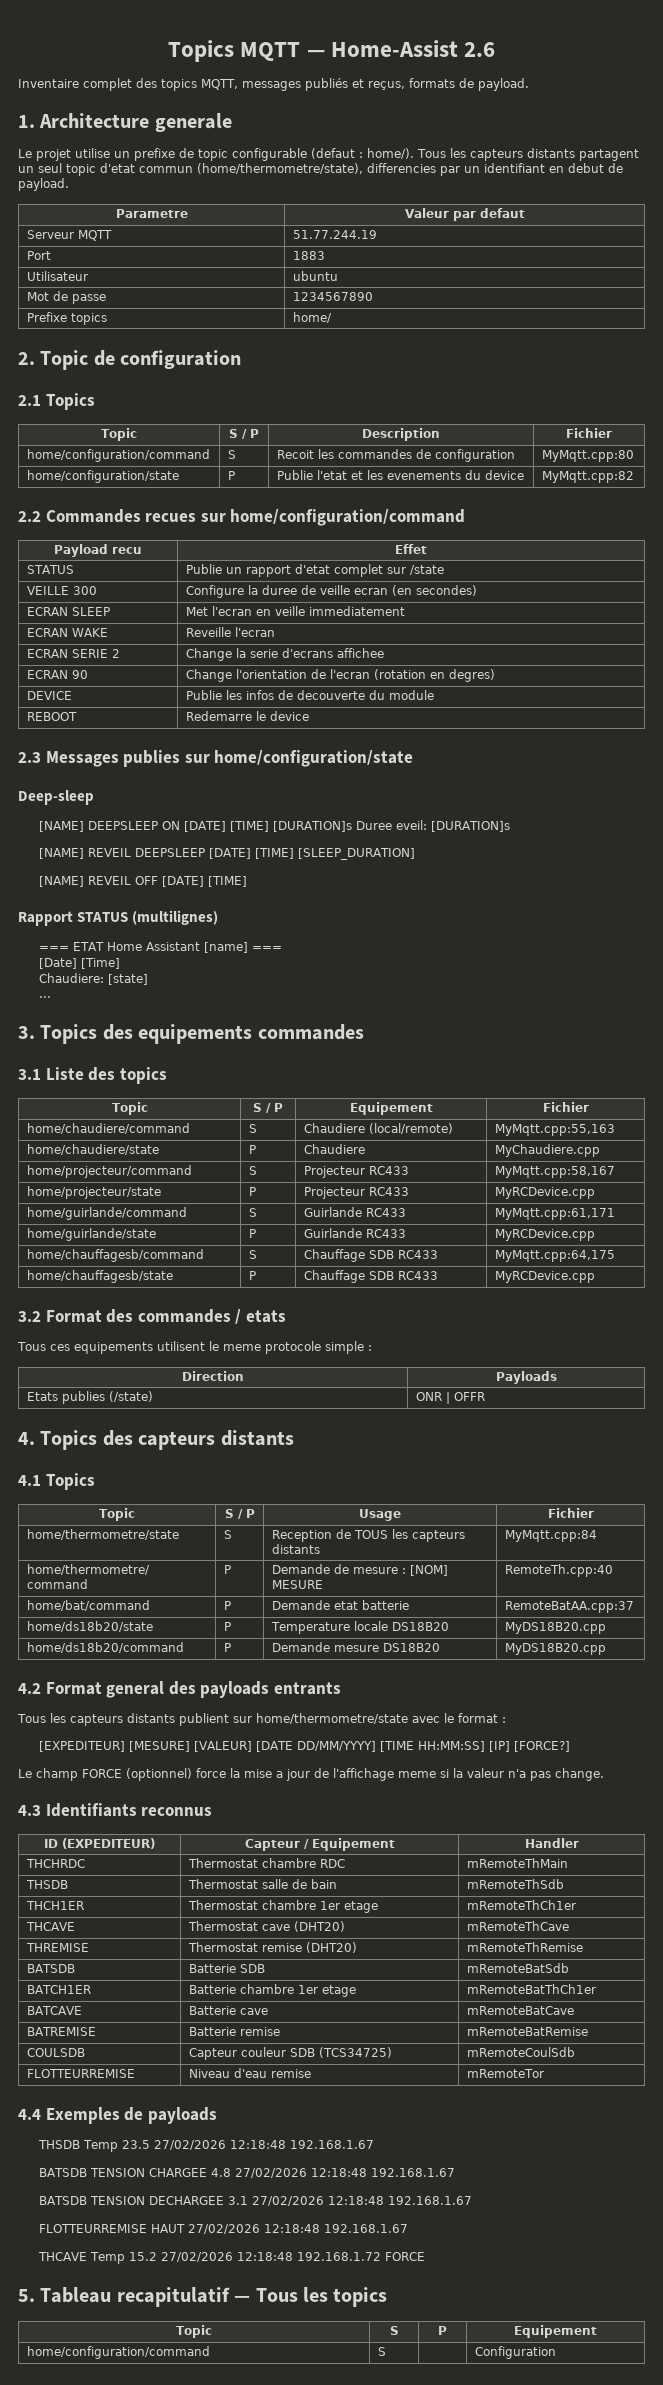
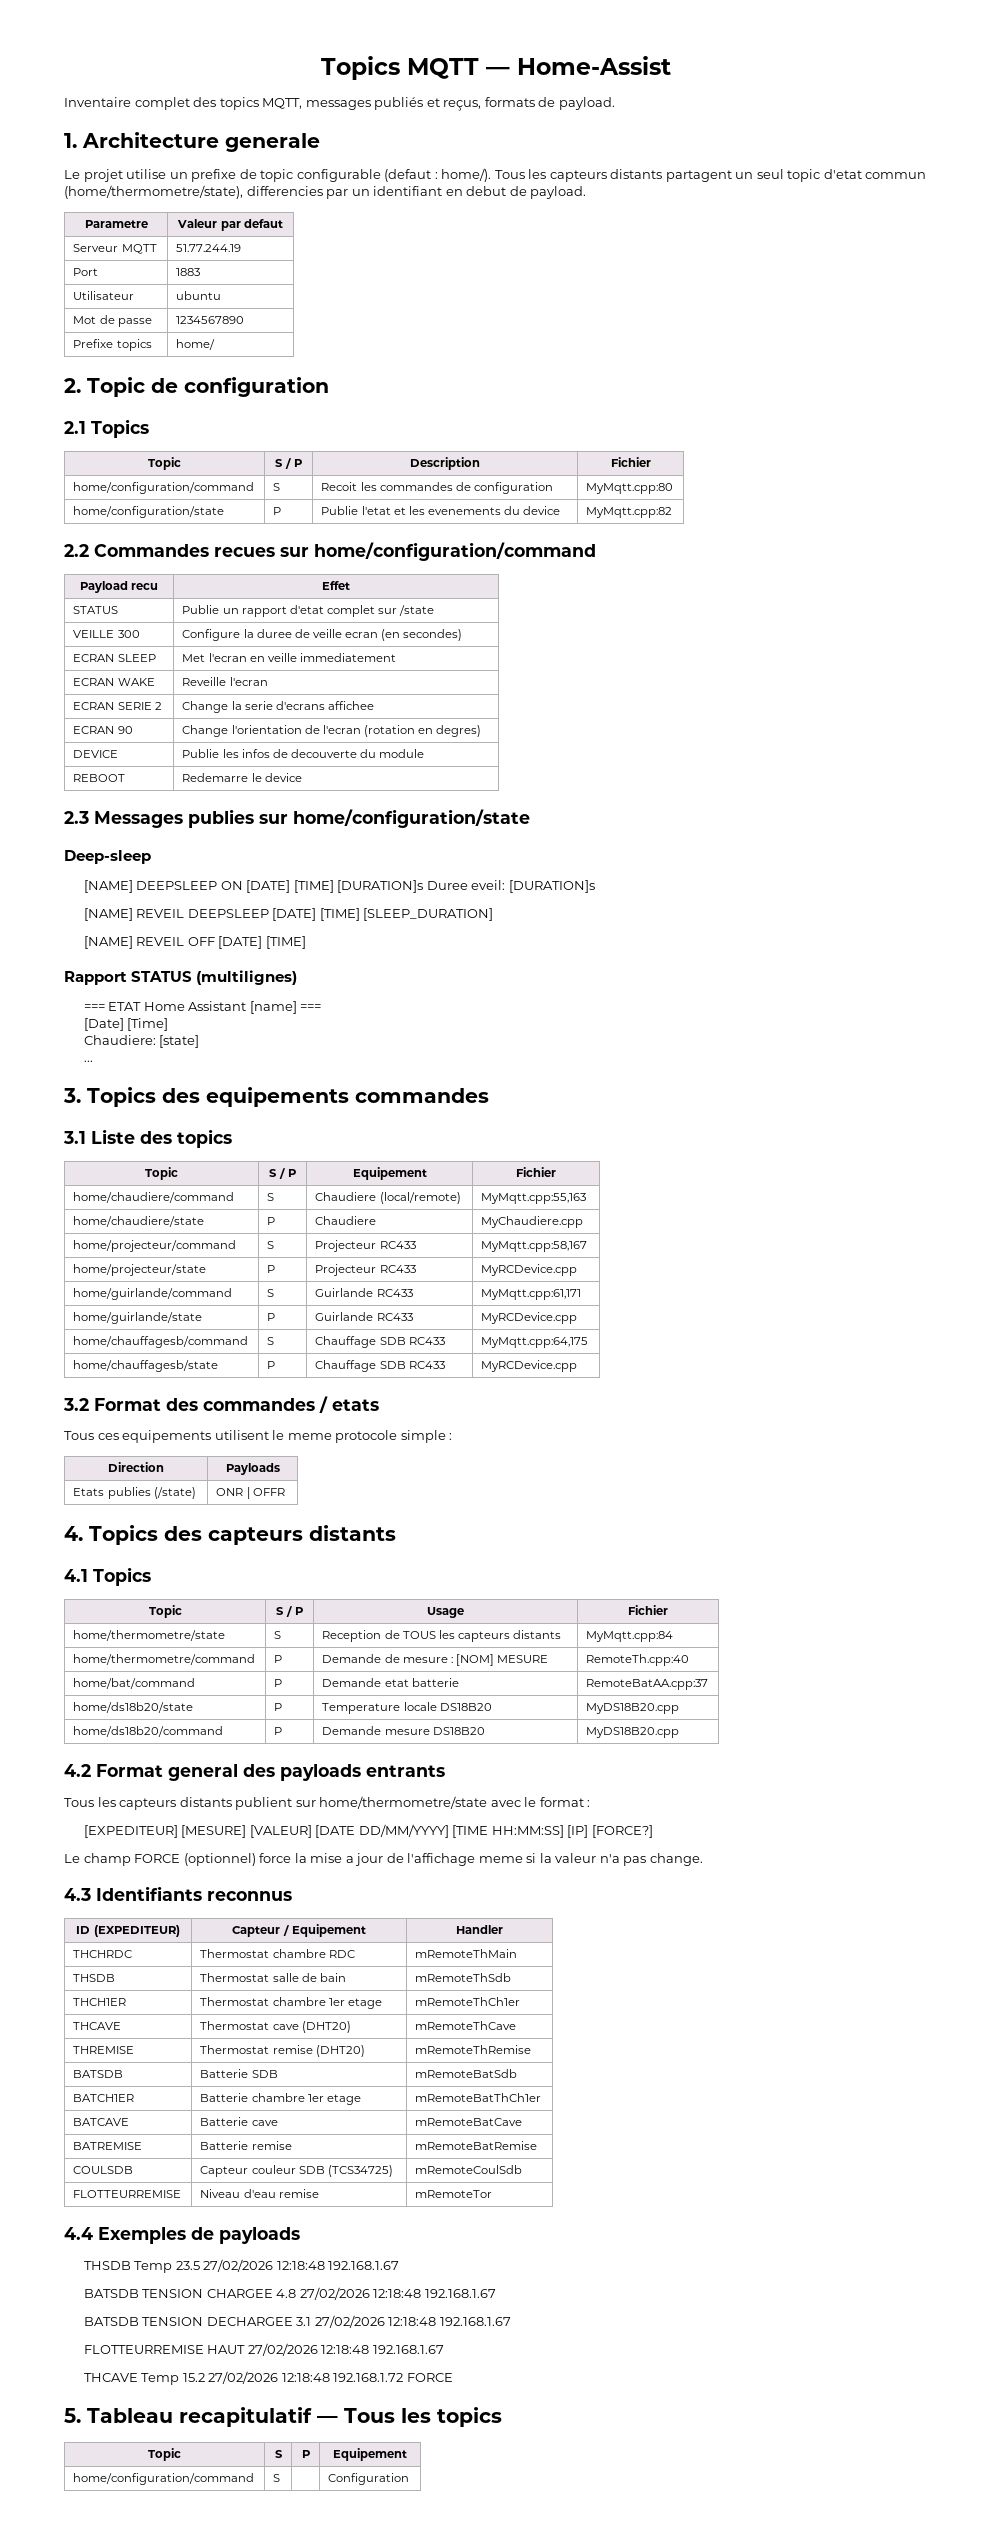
[463,42,495,57] 2.6 -> (671, 65) none

